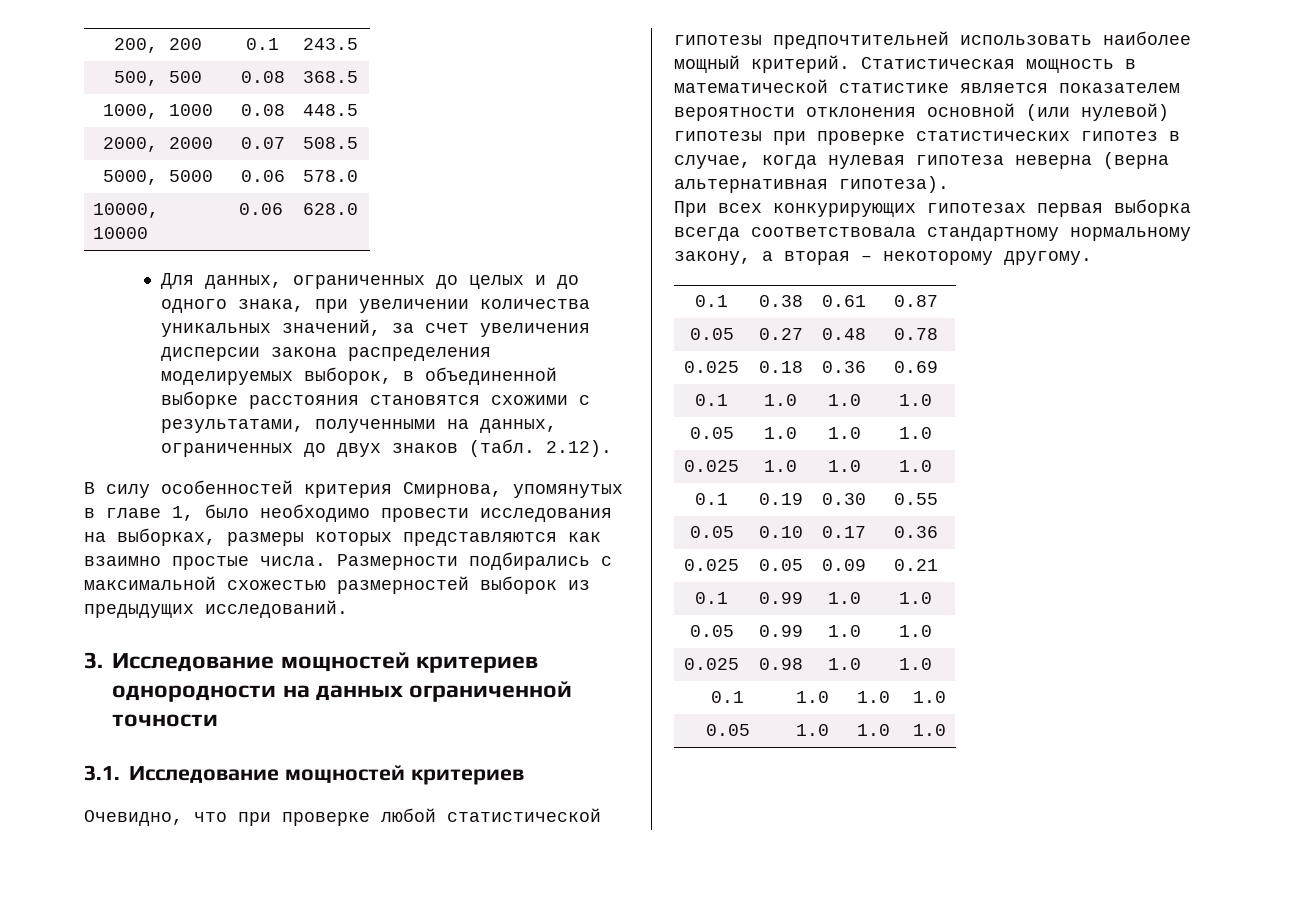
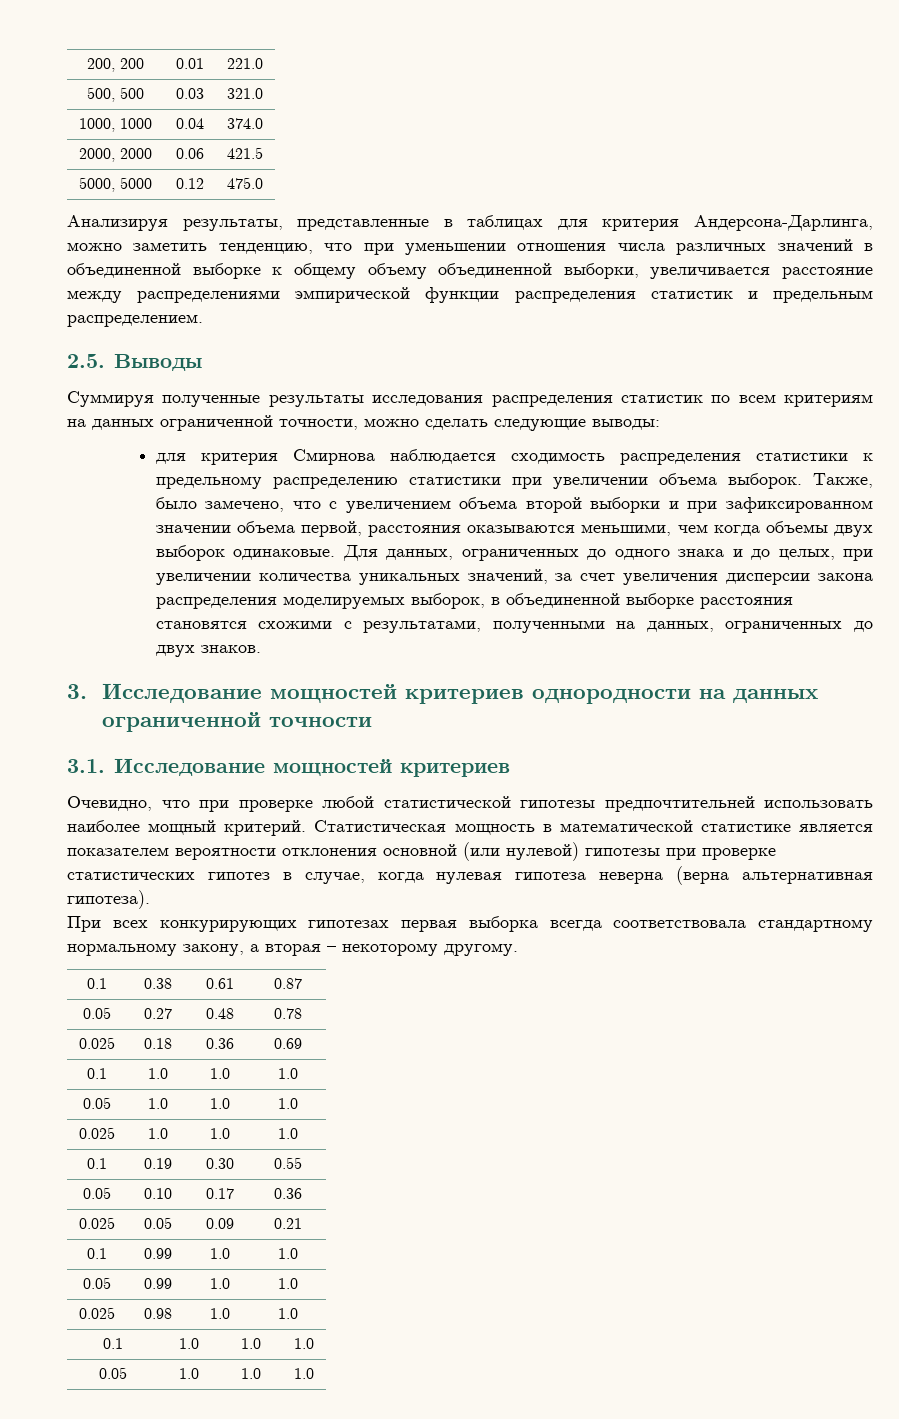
[246,38,279,50] [303,38,359,50] 0.1 | 243.5 -> [175,58,204,69] [227,58,263,69] 0.01 | 221.0
[240,71,285,83] [303,71,359,83] 0.08 | 368.5 -> [175,88,204,99] [227,88,263,99] 0.03 | 321.0
[240,104,285,116] [303,104,359,116] 0.08 | 448.5 -> [175,118,204,129] [227,118,263,129] 0.04 | 374.0
[240,137,285,149] [303,137,359,149] 0.07 | 508.5 -> [175,148,204,159] [227,147,263,159] 0.06 | 421.5
[240,170,285,182] [303,170,359,182] [93,203,160,218] [93,227,149,239] [239,203,284,215] [303,203,359,215] [160,273,579,289] [160,299,304,313] 0.06 | 578.0 // 10000, 10000 | 0.06 | 628.0 // Для данных, ограниченных до целых и до одного знака, -> [175,178,204,189] [227,177,263,189] [67,215,873,231] [67,239,873,255] [67,263,873,279] [67,287,873,303] [67,314,203,327] [67,354,202,371] [67,391,873,407] [67,415,660,431] [155,449,873,465] [155,473,873,489] [155,497,873,513] [155,521,874,537] [155,545,835,561] 0.12 | 475.0 // Анализируя результаты, представленные в таблицах для критерия Андерсона-Дарлинга, можно заметить тенденцию, что при уменьшении отношения числа различных значений в объединенной выборке к общему объему объединенной выборки, увеличивается расстояние между распределениями эмпирической функции распределения статистик и предельным распределением. // 2.5. Выводы // Суммируя полученные результаты исследования распределения статистик по всем критериям на данных ограниченной точности, можно сделать следующие выводы: // для критерия Смирнова наблюдается сходимость распределения статистики к предельному распределению статистики при увеличении объема выборок. Также, было замечено, что с увеличением объема второй выборки и при зафиксированном значении объема первой, расстояния оказываются меньшими, чем когда объемы двух выборок одинаковые. Для данных, ограниченных до одного знака и до целых,
[391,439,612,457] [84,480,623,498] [84,504,612,522] [84,528,601,546] [84,552,612,570] [84,576,590,594] [84,600,348,618] знаков (табл. 2.12). // В силу особенностей критерия Смирнова, упомянутых в главе 1, было необходимо провести исследования на выборках, размеры которых представляются как взаимно простые числа. Размерности подбирались с максимальной схожестью размерностей выборок из предыдущих исследований. -> [200,645,261,653] знаков.

